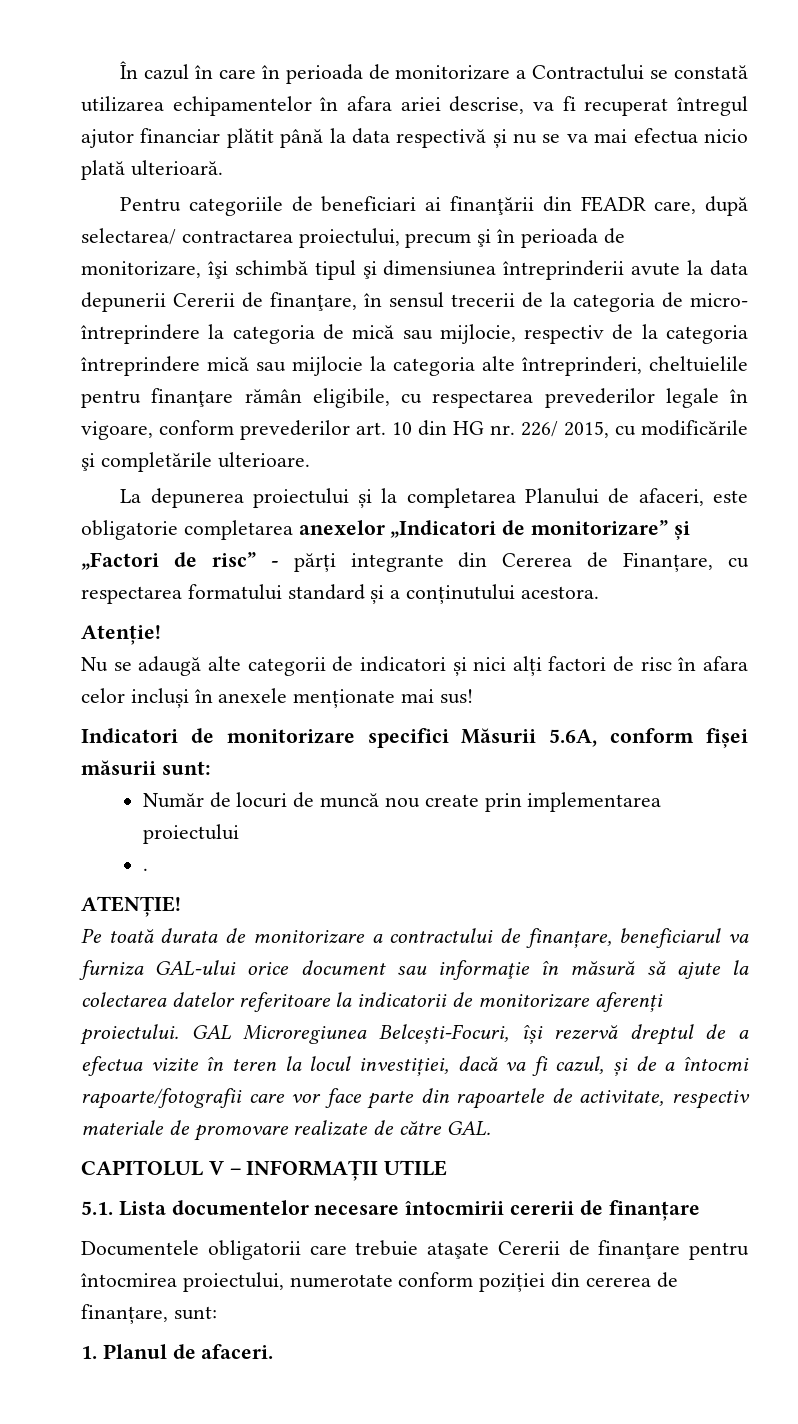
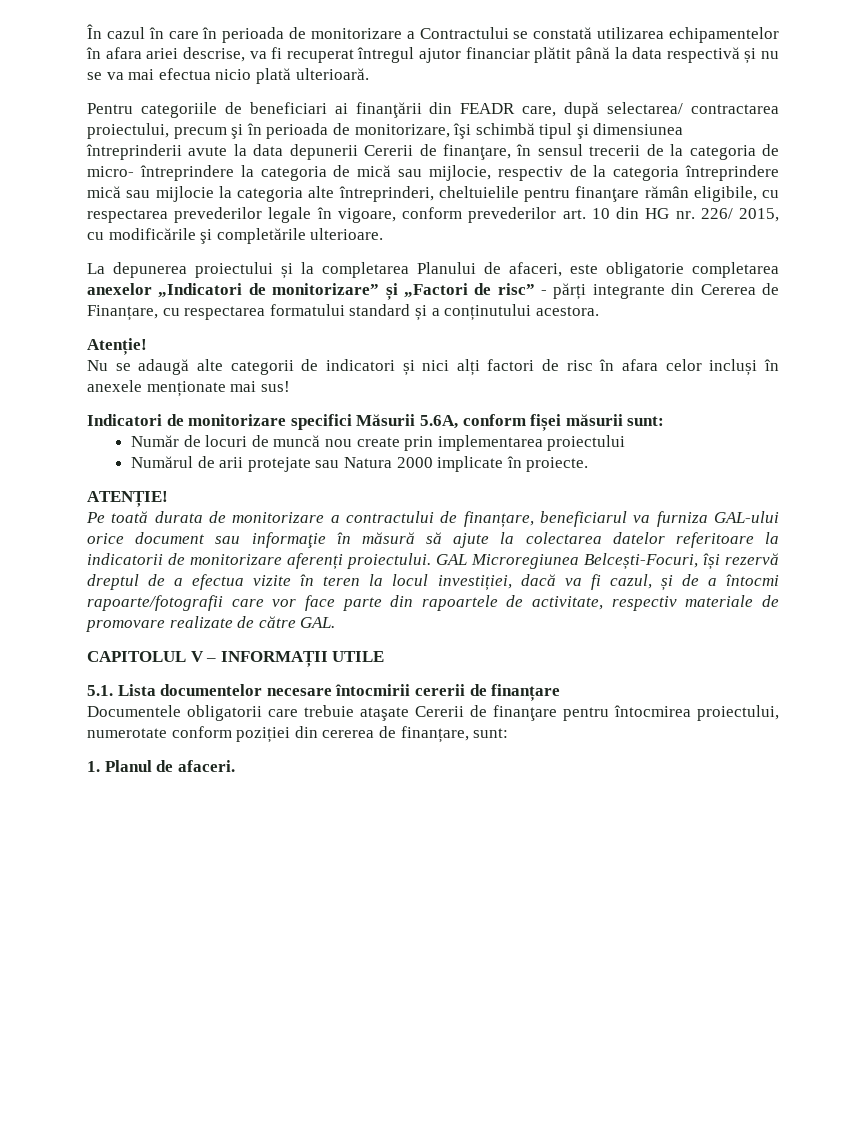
[142,868,148,871] . -> [131,456,589,472] Numărul de arii protejate sau Natura 2000 implicate în proiecte.

